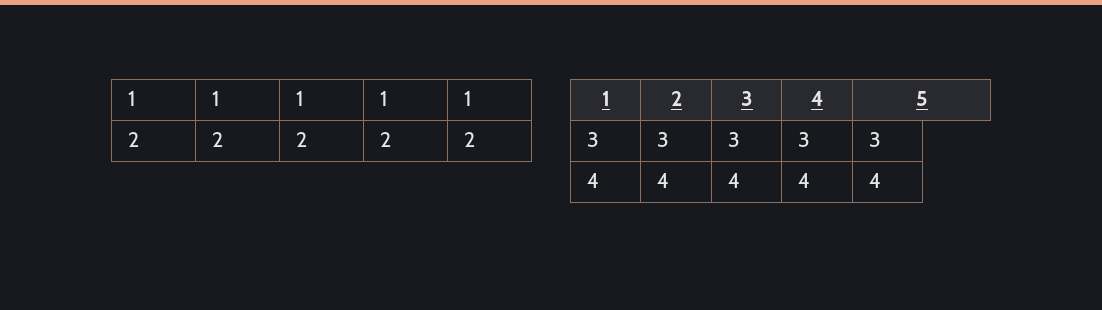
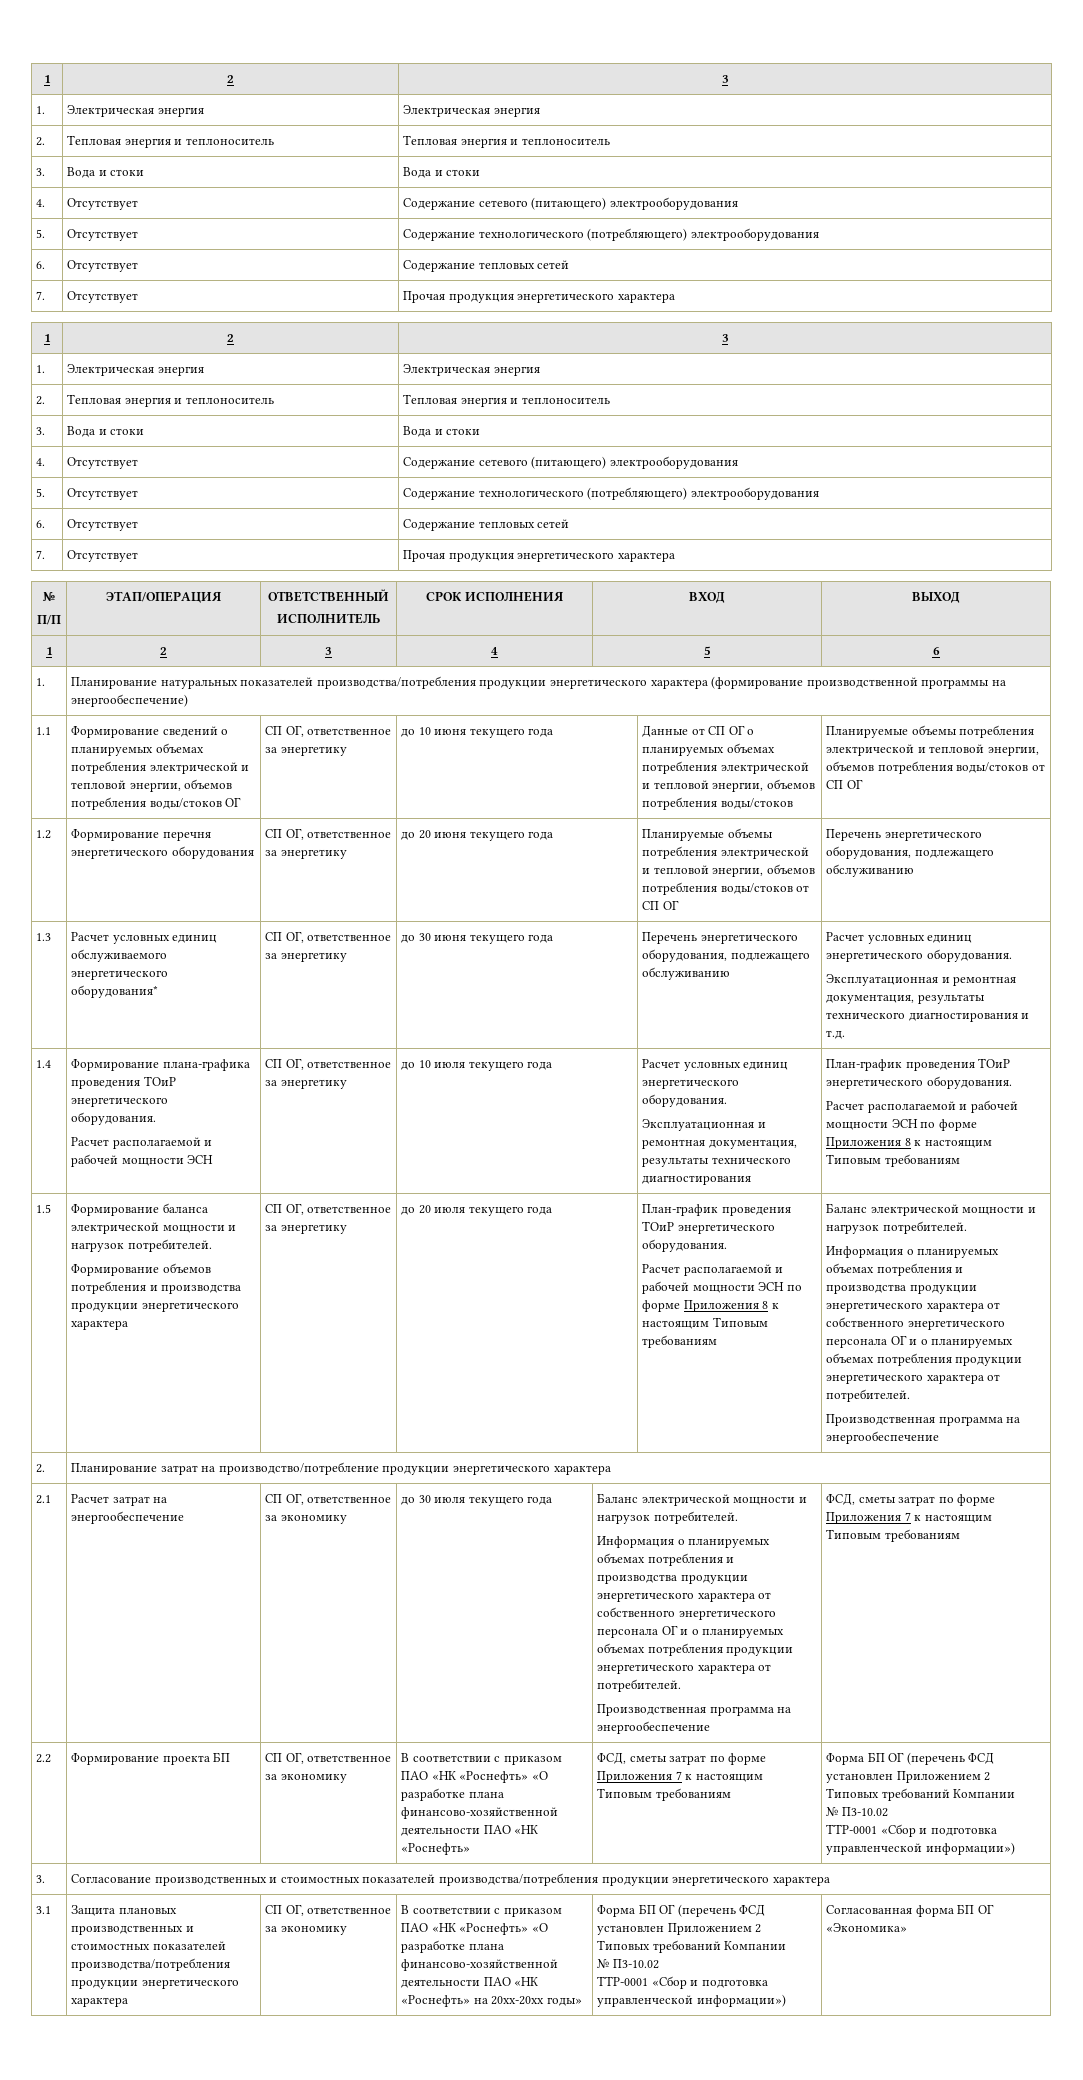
[127,91,136,106] [211,91,220,106] [295,91,304,106] [379,91,388,106] [463,91,472,106] [127,132,139,147] [211,132,223,147] [295,132,307,147] [379,132,391,147] [463,132,475,147] 1 | 1 | 1 | 1 | 1 // 2 | 2 | 2 | 2 | 2 -> [43,75,51,83] [227,75,234,83] [721,75,729,83] [36,106,46,114] [67,105,204,117] [403,105,540,117] [36,137,46,146] [67,135,274,148] [403,135,610,148] [36,168,46,176] [67,167,145,178] [403,167,481,178] [36,199,46,207] [67,198,139,210] [403,197,738,210] [36,229,46,238] [67,229,139,241] [403,228,819,241] [36,261,46,269] [67,260,139,272] [403,260,570,272] [36,291,46,300] [67,291,139,303] [403,291,675,303] [43,334,51,342] [227,334,234,342] [721,334,729,342] [36,365,46,373] [67,364,204,376] [403,364,540,376] [36,396,46,405] [67,394,274,407] [403,394,610,407] [36,427,46,435] [67,426,145,437] [403,426,481,437] [36,458,46,466] [67,457,139,469] [403,456,738,469] [36,488,46,497] [67,488,139,500] [403,487,819,500] [36,520,46,528] [67,519,139,531] [403,519,570,531] [36,550,46,559] [67,550,139,562] [403,550,675,562] [42,592,55,601] [37,615,61,625] [106,591,222,603] [268,589,389,602] [277,613,380,624] [426,591,564,602] [689,592,725,603] [912,592,960,603] 1 | 2 | 3 // 1. | Электрическая энергия | Электрическая энергия // 2. | Тепловая энергия и теплоноситель | Тепловая энергия и теплоноситель // 3. | Вода и стоки | Вода и стоки // 4. | Отсутствует | Содержание сетевого (питающего) электрооборудования // 5. | Отсутствует | Содержание технологического (потребляющего) электрооборудования // 6. | Отсутствует | Содержание тепловых сетей // 7. | Отсутствует | Прочая продукция энергетического характера // 1 | 2 | 3 // 1. | Электрическая энергия | Электрическая энергия // 2. | Тепловая энергия и теплоноситель | Тепловая энергия и теплоноситель // 3. | Вода и стоки | Вода и стоки // 4. | Отсутствует | Содержание сетевого (питающего) электрооборудования // 5. | Отсутствует | Содержание технологического (потребляющего) электрооборудования // 6. | Отсутствует | Содержание тепловых сетей // 7. | Отсутствует | Прочая продукция энергетического характера // № // П/П | ЭТАП/ОПЕРАЦИЯ | ОТВЕТСТВЕННЫЙ // ИСПОЛНИТЕЛЬ | СРОК ИСПОЛНЕНИЯ | ВХОД | ВЫХОД
[586,132,599,147] [656,132,669,147] [727,132,740,147] [797,132,810,147] [868,132,881,147] [586,173,599,188] [656,173,669,188] [727,173,740,188] [797,173,810,188] [868,173,881,188] // 3 | 3 | 3 | 3 | 3 // 4 | 4 | 4 | 4 | 4 -> [932,647,940,655] [36,678,46,686] [71,676,1006,689] [71,694,189,707] [36,727,52,735] [71,726,229,738] [71,743,204,756] [71,761,250,774] [71,779,233,792] [71,797,242,810] [265,726,392,737] [265,746,347,756] [401,727,554,738] [642,725,755,737] [642,743,775,756] [642,761,809,774] [642,779,815,792] [642,797,793,810] [826,725,1035,738] [826,744,1039,756] [826,761,1045,774] [826,780,863,789] [36,830,52,839] [71,829,211,841] [71,846,254,859] [265,829,392,840] [265,849,347,859] [401,830,554,841] [642,828,773,841] [642,846,809,859] [642,864,815,877] [642,882,810,895] [642,901,679,910] [826,829,982,841] [826,846,994,859] [826,864,915,877] [36,933,52,941] [71,932,218,944] [71,949,168,962] [71,970,169,980] [71,985,159,998] [265,932,392,943] [265,952,347,962] [401,933,554,944] [642,932,798,944] [642,949,810,962] [642,967,731,980] [826,932,973,944] [826,949,1012,962] [826,974,1017,986] [826,994,985,1004] [826,1012,1030,1022] [826,1030,846,1039] [36,1060,52,1068] [71,1059,250,1071] [71,1076,176,1089] [71,1097,169,1107] [71,1112,157,1125] [71,1137,213,1149] [71,1154,214,1167] [265,1059,392,1070] [265,1079,347,1089] [401,1060,553,1071] [642,1059,789,1071] [642,1079,740,1089] [642,1094,728,1107] [642,1119,766,1131] [642,1139,797,1149] [642,1157,791,1167] [642,1175,752,1185] [826,1058,1011,1071] [826,1076,1012,1089] [826,1100,1018,1113] [826,1119,977,1131] [826,1137,992,1149] [826,1154,960,1167] [36,1204,52,1213] [71,1203,208,1216] [71,1222,237,1234] [71,1239,212,1252] [71,1263,211,1276] [71,1281,242,1294] [71,1302,239,1312] [71,1320,129,1330] [265,1204,392,1215] [265,1224,347,1234] [401,1205,553,1216] [642,1204,791,1216] [642,1221,775,1234] [642,1239,728,1252] [642,1264,784,1276] [642,1281,802,1294] [642,1300,779,1312] [642,1317,768,1329] [642,1335,718,1348] [826,1203,1036,1216] [826,1221,967,1234] [826,1246,1000,1258] [826,1263,964,1276] [826,1284,977,1294] [826,1302,1001,1312] [826,1317,1005,1330] [826,1336,1014,1348] [826,1353,1023,1366] [826,1374,1001,1384] [826,1389,911,1402] [826,1414,1021,1426] [826,1431,940,1444] [36,1464,46,1473] [71,1462,611,1475] [36,1495,52,1504] [71,1494,168,1506] [71,1511,185,1524] [265,1494,392,1505] [265,1515,347,1524] [401,1495,553,1506] [597,1493,807,1506] [597,1511,738,1524] [597,1536,771,1548] [597,1553,735,1566] [597,1574,748,1584] [597,1592,772,1602] [597,1607,776,1620] [597,1626,785,1638] [597,1643,794,1656] [597,1664,772,1674] [597,1679,682,1692] [597,1704,792,1716] [597,1721,711,1734] [826,1493,996,1506] [826,1512,992,1524] [826,1529,960,1542] [36,1754,52,1763] [71,1752,231,1765] [265,1753,392,1764] [265,1774,347,1783] [401,1753,562,1765] [401,1771,548,1783] [401,1788,504,1801] [401,1807,559,1819] [401,1825,539,1836] [401,1843,471,1855] [597,1752,767,1765] [597,1771,763,1783] [597,1788,731,1801] [826,1752,995,1765] [826,1771,991,1783] [826,1788,1016,1801] [826,1807,888,1817] [826,1824,997,1837] [826,1842,1015,1855] [36,1875,46,1883] [71,1873,830,1886] [36,1906,52,1914] [71,1905,177,1916] [71,1925,194,1935] [71,1941,226,1950] [71,1958,231,1971] [71,1979,239,1989] [71,1997,129,2007] [265,1905,392,1916] [265,1926,347,1935] [401,1905,562,1917] [401,1923,548,1935] [401,1940,504,1953] [401,1959,559,1971] [401,1977,539,1988] [401,1995,582,2007] [597,1904,766,1917] [597,1923,762,1935] [597,1940,787,1953] [597,1959,659,1969] [597,1976,768,1989] [597,1994,786,2007] [826,1904,994,1917] [826,1923,908,1932] | 6 // 1. | Планирование натуральных показателей производства/потребления продукции энергетического характера (формирование производственной программы на энергообеспечение) // 1.1 | Формирование сведений о планируемых объемах потребления электрической и тепловой энергии, объемов потребления воды/стоков ОГ | СП ОГ, ответственное за энергетику | до 10 июня текущего года | Данные от СП ОГ о планируемых объемах потребления электрической и тепловой энергии, объемов потребления воды/стоков | Планируемые объемы потребления электрической и тепловой энергии, объемов потребления воды/стоков от СП ОГ // 1.2 | Формирование перечня энергетического оборудования | СП ОГ, ответственное за энергетику | до 20 июня текущего года | Планируемые объемы потребления электрической и тепловой энергии, объемов потребления воды/стоков от СП ОГ | Перечень энергетического оборудования, подлежащего обслуживанию // 1.3 | Расчет условных единиц обслуживаемого энергетического оборудования* | СП ОГ, ответственное за энергетику | до 30 июня текущего года | Перечень энергетического оборудования, подлежащего обслуживанию | Расчет условных единиц энергетического оборудования. // Эксплуатационная и ремонтная документация, результаты технического диагностирования и т.д. // 1.4 | Формирование плана-графика проведения ТОиР энергетического оборудования. // Расчет располагаемой и рабочей мощности ЭСН | СП ОГ, ответственное за энергетику | до 10 июля текущего года | Расчет условных единиц энергетического оборудования. // Эксплуатационная и ремонтная документация, результаты технического диагностирования | План-график проведения ТОиР энергетического оборудования. // Расчет располагаемой и рабочей мощности ЭСН по форме Приложения 8 к настоящим Типовым требованиям // 1.5 | Формирование баланса электрической мощности и нагрузок потребителей. // Формирование объемов потребления и производства продукции энергетического характера | СП ОГ, ответственное за энергетику | до 20 июля текущего года | План-график проведения ТОиР энергетического оборудования. // Расчет располагаемой и рабочей мощности ЭСН по форме Приложения 8 к настоящим Типовым требованиям | Баланс электрической мощности и нагрузок потребителей. // Информация о планируемых объемах потребления и производства продукции энергетического характера от собственного энергетического персонала ОГ и о планируемых объемах потребления продукции энергетического характера от потребителей. // Производственная программа на энергообеспечение // 2. | Планирование затрат на производство/потребление продукции энергетического характера // 2.1 | Расчет затрат на энергообеспечение | СП ОГ, ответственное за экономику | до 30 июля текущего года | Баланс электрической мощности и нагрузок потребителей. // Информация о планируемых объемах потребления и производства продукции энергетического характера от собственного энергетического персонала ОГ и о планируемых объемах потребления продукции энергетического характера от потребителей. // Производственная программа на энергообеспечение | ФСД, сметы затрат по форме Приложения 7 к настоящим Типовым требованиям // 2.2 | Формирование проекта БП | СП ОГ, ответственное за экономику | В соответствии с приказом ПАО «НК «Роснефть» «О разработке плана финансово-хозяйственной деятельности ПАО «НК «Роснефть» | ФСД, сметы затрат по форме Приложения 7 к настоящим Типовым требованиям | Форма БП ОГ (перечень ФСД установлен Приложением 2 Типовых требований Компании // № П3-10.02 // ТТР-0001 «Сбор и подготовка управленческой информации») // 3. | Согласование производственных и стоимостных показателей производства/потребления продукции энергетического характера // 3.1 | Защита плановых производственных и стоимостных показателей производства/потребления продукции энергетического характера | СП ОГ, ответственное за экономику | В соответствии с приказом ПАО «НК «Роснефть» «О разработке плана финансово-хозяйственной деятельности ПАО «НК «Роснефть» на 20хх-20хх годы» | Форма БП ОГ (перечень ФСД установлен Приложением 2 Типовых требований Компании // № П3-10.02 // ТТР-0001 «Сбор и подготовка управленческой информации») | Согласованная форма БП ОГ «Экономика»

